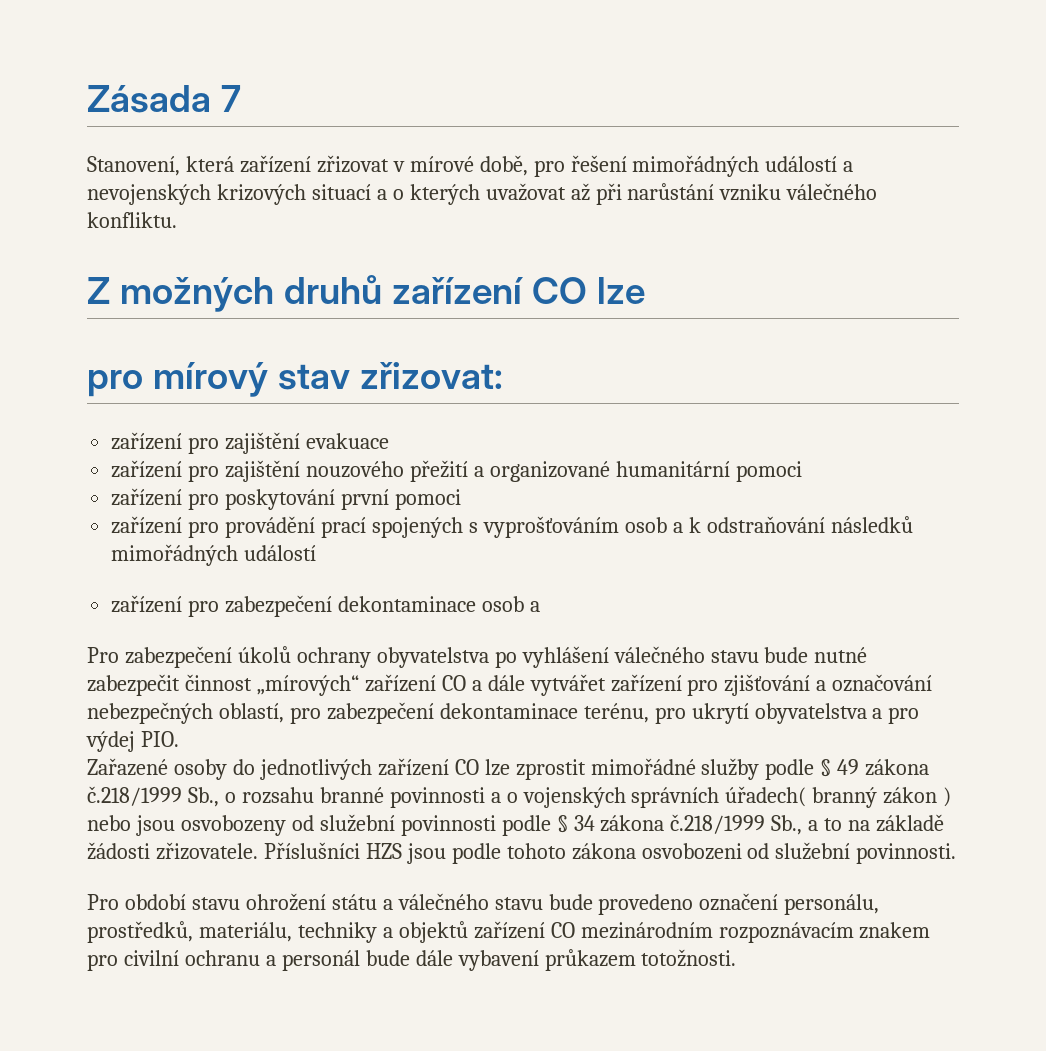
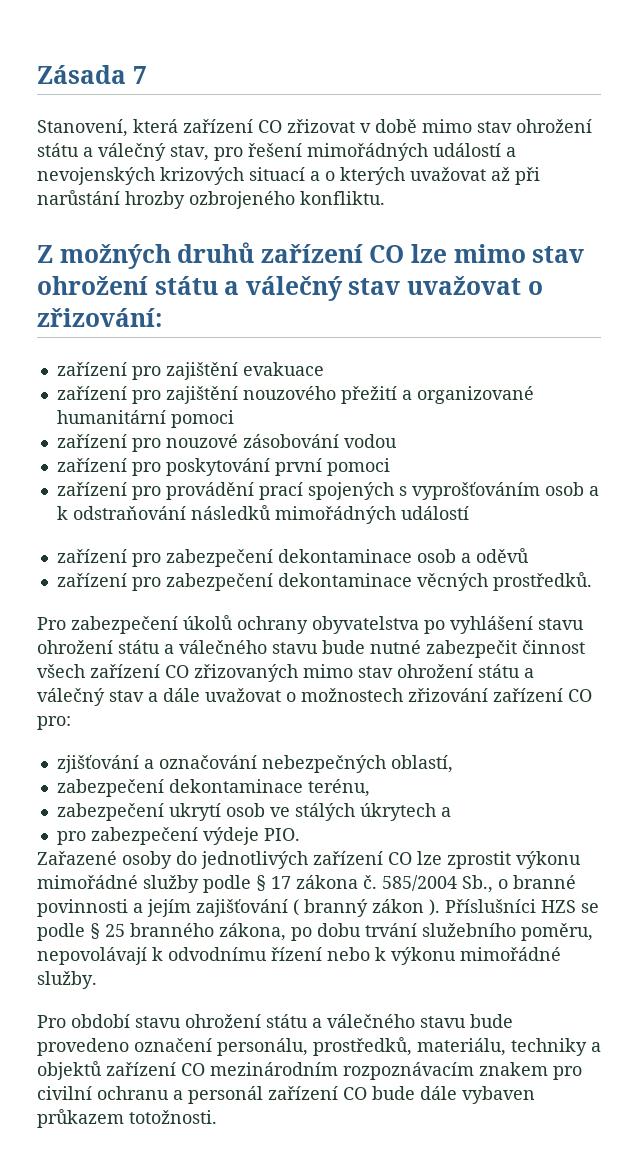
(311, 164) none -> [258,120,282,133] CO
[409,155,528,176] mírové době, -> [375,119,592,133] [37,143,209,161] době mimo stav ohrožení státu a válečný stav,
[719,183,878,201] vzniku válečného -> [125,191,295,209] hrozby ozbrojeného
[87,362,503,397] // pro mírový stav zřizovat: -> [453,244,585,263] [37,276,543,301] [37,308,162,327] mimo stav ohrožení státu a válečný stav uvažovat o zřizování:
(802, 471) none -> [56,434,397,452] // zařízení pro nouzové zásobování vodou
(540, 606) none -> [475,548,529,563] [56,572,592,591] oděvů // zařízení pro zabezpečení dekontaminace věcných prostředků.
(609, 657) none -> [538,618,584,630] [37,640,174,654] stavu ohrožení státu a
[256,674,719,696] „mírových“ zařízení CO a dále vytvářet zařízení pro -> [37,664,534,682] [37,688,592,706] [37,716,71,730] všech zařízení CO zřizovaných mimo stav ohrožení státu a válečný stav a dále uvažovat o možnostech zřizování zařízení CO pro: //
[289,707,321,724] pro -> (453, 764) //
[654,703,920,724] [86,731,135,752] pro ukrytí obyvatelstva a pro výdej -> [56,803,451,821] [56,827,259,845] // zabezpečení ukrytí osob ve stálých úkrytech a // pro zabezpečení výdeje
(586, 769) none -> [516,851,581,869] výkonu
[837,759,930,776] [87,786,182,806] 49 zákona č.218/1999 -> [271,875,457,891] 17 zákona č. 585/2004
[241,787,314,804] rozsahu -> (508, 884) none
[506,786,952,808] [87,814,945,836] [87,842,957,864] o vojenských správních úřadech( branný zákon ) nebo jsou osvobozeny od služební povinnosti podle § 34 zákona č.218/1999 Sb., a to na základě žádosti zřizovatele. Příslušníci HZS jsou podle tohoto zákona osvobozeni od služební povinnosti. -> [147,899,599,917] [37,923,593,941] [37,947,561,965] [37,971,97,989] jejím zajišťování ( branný zákon ). Příslušníci HZS se podle § 25 branného zákona, po dobu trvání služebního poměru, nepovolávají k odvodnímu řízení nebo k výkonu mimořádné služby.
(360, 960) none -> [268,1086,367,1100] zařízení CO
[457,950,539,971] vybavení -> [462,1086,535,1104] vybaven

